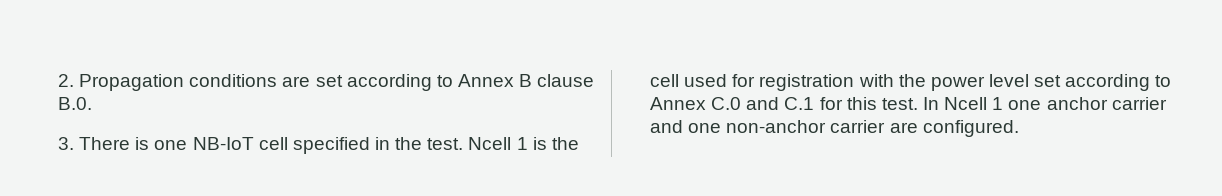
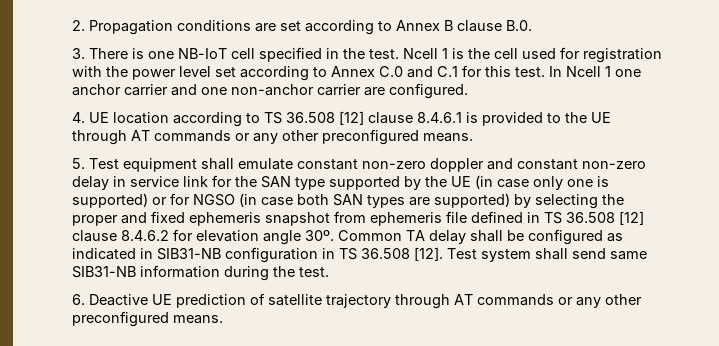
(1019, 128) none -> [72,111,612,127] [72,129,474,145] [72,158,647,172] [72,175,610,190] [72,193,625,209] [72,211,645,226] [72,229,624,245] [72,247,648,263] [72,265,330,281] [72,293,643,309] [72,311,224,327] // 4. UE location according to TS 36.508 [12] clause 8.4.6.1 is provided to the UE through AT commands or any other preconfigured means. // 5. Test equipment shall emulate constant non-zero doppler and constant non-zero delay in service link for the SAN type supported by the UE (in case only one is supported) or for NGSO (in case both SAN types are supported) by selecting the proper and fixed ephemeris snapshot from ephemeris file defined in TS 36.508 [12] clause 8.4.6.2 for elevation angle 30º. Common TA delay shall be configured as indicated in SIB31-NB configuration in TS 36.508 [12]. Test system shall send same SIB31-NB information during the test. // 6. Deactive UE prediction of satellite trajectory through AT commands or any other preconfigured means.

